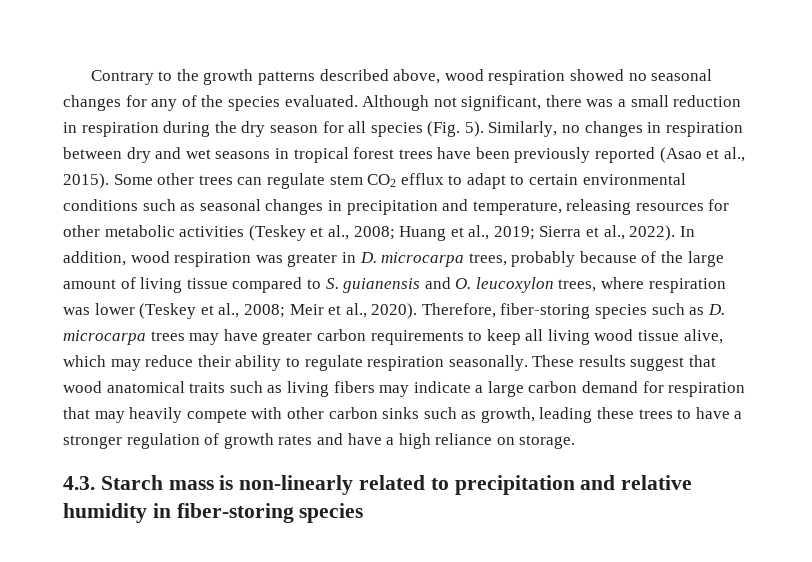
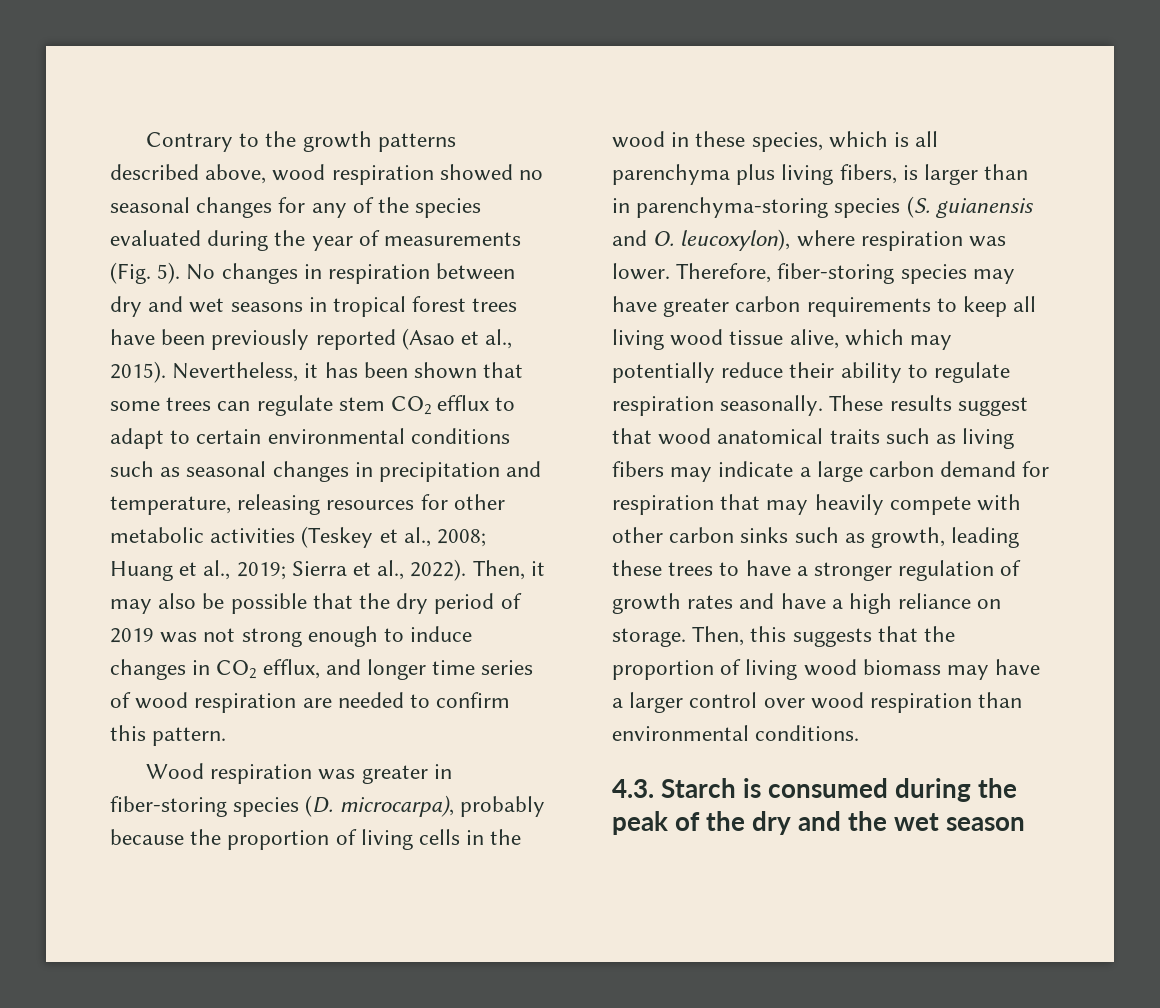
[284,95,742,111] [63,121,581,137] evaluated. Although not significant, there was a small reduction in respiration during the dry season for all species (Fig. 5). Similarly, no -> [110,230,522,251] [110,262,216,284] evaluated during the year of measurements (Fig. 5). No
[113,173,195,185] Some other -> [172,362,524,382] [110,401,160,411] Nevertheless, it has been shown that some
[679,226,695,237] [63,251,724,267] [63,277,339,293] In addition, wood respiration was greater in D. microcarpa trees, probably because of the large amount of living tissue compared to S. -> [472,560,545,580] [110,593,522,614] [110,626,473,647] [110,659,534,680] [110,692,511,713] [110,725,227,746] [145,763,452,784] [110,795,545,817] [110,829,522,850] [612,131,939,152] [612,164,1029,185] [612,196,930,218] Then, it may also be possible that the dry period of 2019 was not strong enough to induce changes in CO2 efflux, and longer time series of wood respiration are needed to confirm this pattern. // Wood respiration was greater in fiber-storing species (D. microcarpa), probably because the proportion of living cells in the wood in these species, which is all parenchyma plus living fibers, is larger than in parenchyma-storing species (S.
[475,277,597,293] leucoxylon trees, -> [680,229,791,251] leucoxylon),
[94,303,725,319] [63,330,185,345] lower (Teskey et al., 2008; Meir et al., 2020). Therefore, fiber-storing species such as D. microcarpa trees -> [612,263,967,284] lower. Therefore, fiber-storing species
(141, 365) none -> [612,362,715,383] potentially
[63,475,693,495] [63,503,364,523] // 4.3. Starch mass is non-linearly related to precipitation and relative humidity in fiber-storing species -> [692,626,956,647] [612,659,1041,680] [612,692,1023,713] [612,725,860,741] [612,778,1018,802] [612,811,1026,835] Then, this suggests that the proportion of living wood biomass may have a larger control over wood respiration than environmental conditions. // 4.3. Starch is consumed during the peak of the dry and the wet season

